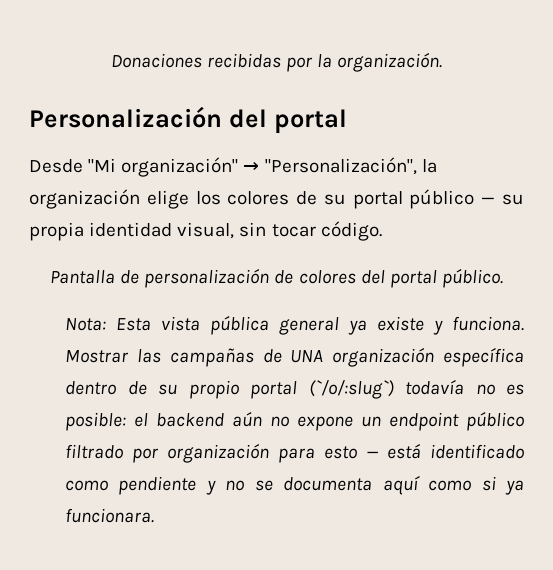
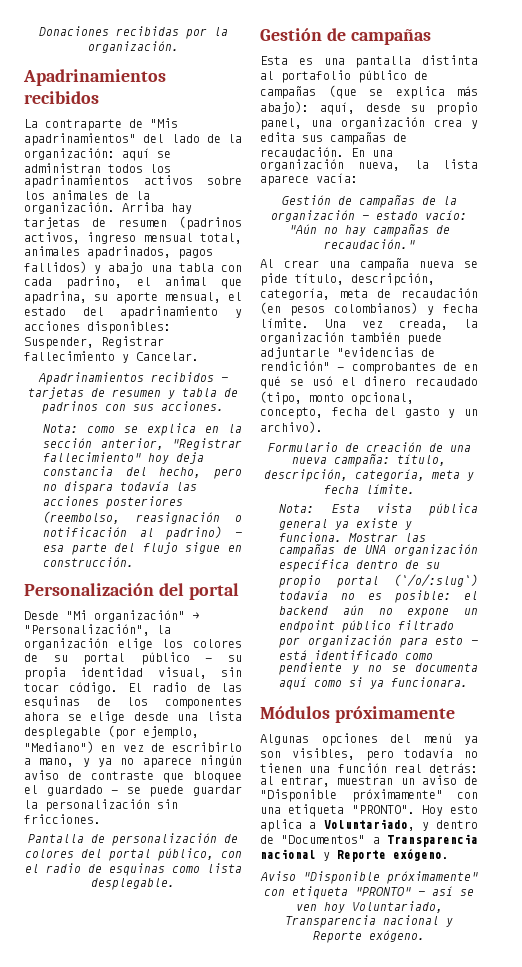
(443, 62) none -> [23,69,166,86] [24,91,99,104] [24,118,178,131] [24,133,242,146] [24,148,171,161] [24,163,171,173] [24,175,242,188] [24,190,150,200] [24,202,192,214] [24,216,242,230] [24,232,243,244] [24,246,213,259] [24,261,242,274] [24,276,242,289] [24,291,242,304] [24,306,242,319] [24,321,171,334] [24,336,164,349] [24,351,199,363] [37,372,228,385] [28,387,238,399] [42,401,224,414] [43,423,242,436] [43,438,242,450] [43,452,205,464] [43,466,242,479] [43,481,198,494] [43,496,184,509] [43,511,242,524] [43,526,242,540] [43,542,242,555] [43,557,135,567] // Apadrinamientos recibidos // La contraparte de "Mis apadrinamientos" del lado de la organización: aquí se administran todos los apadrinamientos activos sobre los animales de la organización. Arriba hay tarjetas de resumen (padrinos activos, ingreso mensual total, animales apadrinados, pagos fallidos) y abajo una tabla con cada padrino, el animal que apadrina, su aporte mensual, el estado del apadrinamiento y acciones disponibles: Suspender, Registrar fallecimiento y Cancelar. // Apadrinamientos recibidos — tarjetas de resumen y tabla de padrinos con sus acciones. // Nota: como se explica en la sección anterior, "Registrar fallecimiento" hoy deja constancia del hecho, pero no dispara todavía las acciones posteriores (reembolso, reasignación o notificación al padrino) — esa parte del flujo sigue en construcción.
(382, 231) none -> [128,682,242,692] [24,696,242,709] [24,711,242,723] [24,725,199,739] [24,741,242,753] [24,755,242,768] [24,770,242,783] [24,785,242,797] [24,799,178,812] [24,814,101,824] El radio de las esquinas de los componentes ahora se elige desde una lista desplegable (por ejemplo, "Mediano") en vez de escribirlo a mano, y ya no aparece ningún aviso de contraste que bloquee el guardado — se puede guardar la personalización sin fricciones.
[441,268,503,288] público. -> [157,848,242,861] [24,863,242,876] [91,878,175,890] [260,28,431,45] [260,55,478,68] [260,70,428,83] [260,85,478,99] [260,101,478,115] [260,117,478,130] [260,132,407,145] [260,147,393,157] [260,159,478,171] [260,173,358,186] [281,195,457,208] [271,210,467,222] [288,224,450,237] [323,239,415,249] [260,258,478,271] [260,273,435,286] [260,288,478,300] [260,302,478,316] [260,318,478,330] [260,332,442,345] [260,347,435,359] [260,361,478,374] [260,376,478,389] [260,391,414,405] [260,407,478,419] [260,421,323,433] [267,442,471,452] [292,454,446,467] [264,469,474,482] [323,484,415,494] público, con el radio de esquinas como lista desplegable. // Gestión de campañas // Esta es una pantalla distinta al portafolio público de campañas (que se explica más abajo): aquí, desde su propio panel, una organización crea y edita sus campañas de recaudación. En una organización nueva, la lista aparece vacía: // Gestión de campañas de la organización — estado vacío: "Aún no hay campañas de recaudación." // Al crear una campaña nueva se pide título, descripción, categoría, meta de recaudación (en pesos colombianos) y fecha límite. Una vez creada, la organización también puede adjuntarle "evidencias de rendición" — comprobantes de en qué se usó el dinero recaudado (tipo, monto opcional, concepto, fecha del gasto y un archivo). // Formulario de creación de una nueva campaña: título, descripción, categoría, meta y fecha límite.
(155, 515) none -> [260,706,455,723] [260,733,478,746] [260,748,478,761] [260,763,478,773] [260,775,478,787] [260,789,478,802] [260,804,478,817] [260,819,478,832] [260,834,478,847] [260,849,449,862] [259,871,478,884] [264,886,474,899] [295,901,443,913] [285,915,453,928] [313,930,425,943] // Módulos próximamente // Algunas opciones del menú ya son visibles, pero todavía no tienen una función real detrás: al entrar, muestran un aviso de "Disponible próximamente" con una etiqueta "PRONTO". Hoy esto aplica a Voluntariado, y dentro de "Documentos" a Transparencia nacional y Reporte exógeno. // Aviso "Disponible próximamente" con etiqueta "PRONTO" — así se ven hoy Voluntariado, Transparencia nacional y Reporte exógeno.

